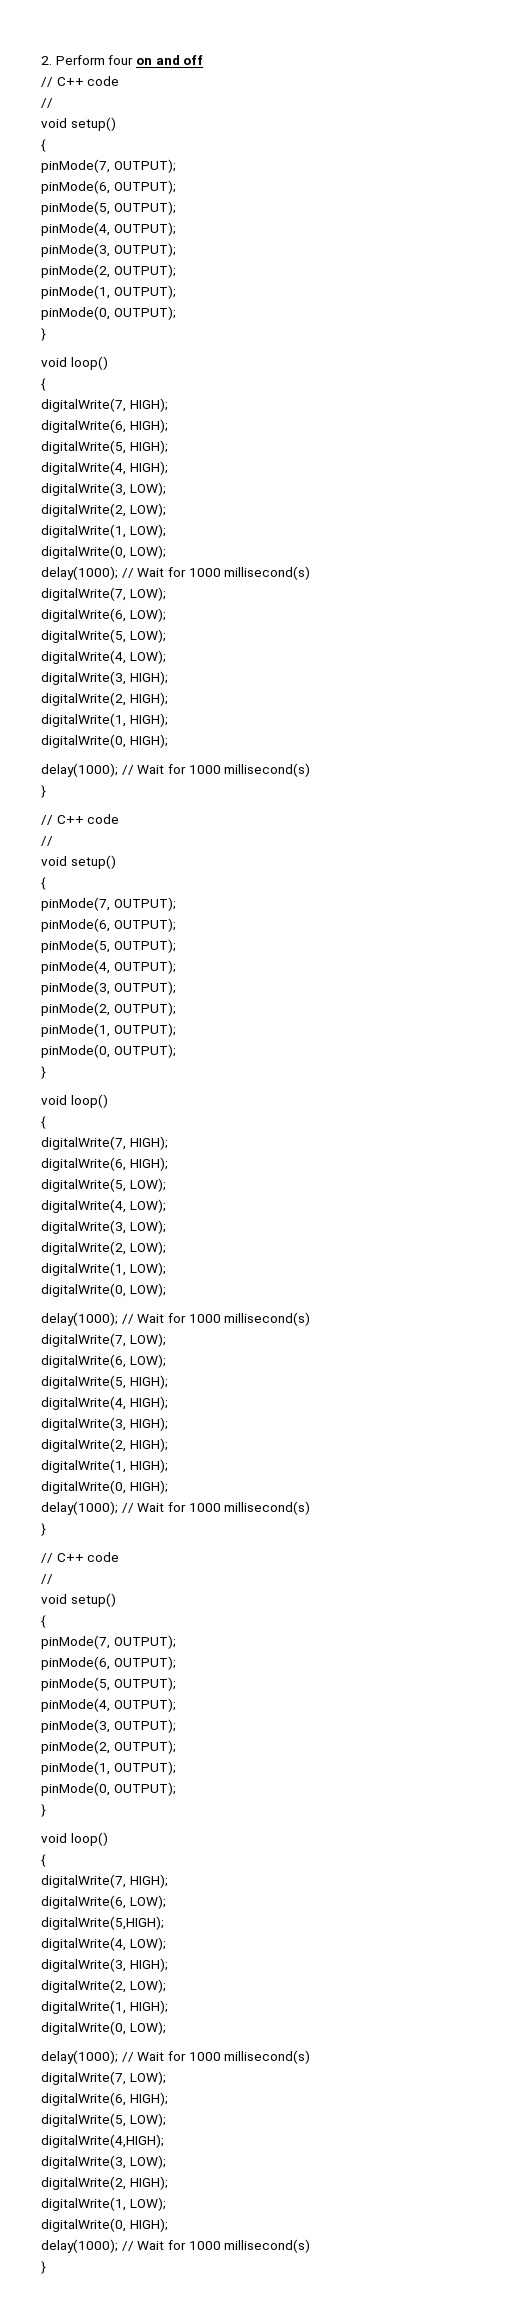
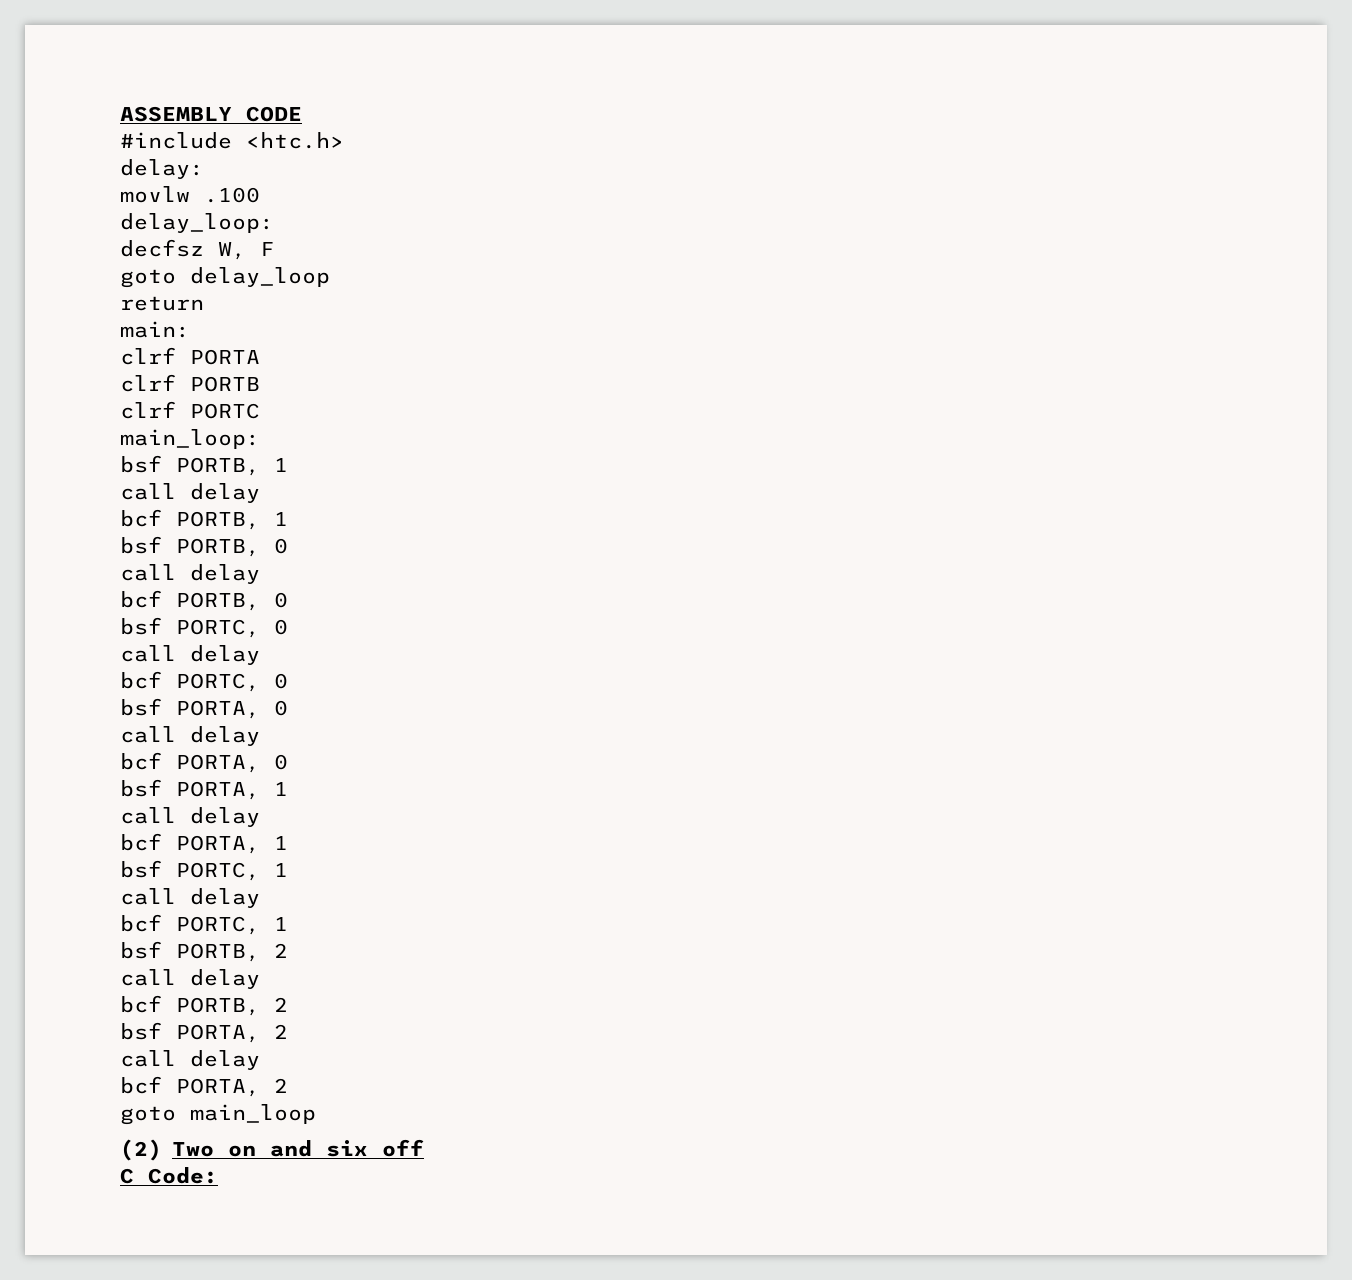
[41,55,134,65] 2. Perform four -> [120,106,302,122] [120,132,344,149] [120,159,204,179] [120,186,260,203] [120,213,274,233] [120,239,274,260] [120,267,330,288] [120,296,204,311] [120,321,190,338] [120,347,260,365] [120,374,260,392] [120,401,260,419] [120,429,260,449] [120,455,288,476] [120,483,260,503] [120,509,288,530] [120,536,288,557] [120,564,260,584] [120,590,288,611] [120,617,288,638] [120,645,260,665] [120,671,288,692] [120,698,288,719] [120,726,260,746] [120,752,288,773] [120,779,288,800] [120,807,260,827] [120,833,288,854] [120,860,288,881] [120,888,260,908] [120,914,288,935] [120,941,288,962] [120,969,260,989] [120,995,288,1016] [120,1022,288,1043] [120,1050,260,1070] [120,1076,288,1097] [120,1104,316,1125] [120,1139,214,1161] ASSEMBLY CODE // #include <htc.h> // delay: // movlw .100 // delay_loop: // decfsz W, F // goto delay_loop // return // main: // clrf PORTA // clrf PORTB // clrf PORTC // main_loop: // bsf PORTB, 1 // call delay // bcf PORTB, 1 // bsf PORTB, 0 // call delay // bcf PORTB, 0 // bsf PORTC, 0 // call delay // bcf PORTC, 0 // bsf PORTA, 0 // call delay // bcf PORTA, 0 // bsf PORTA, 1 // call delay // bcf PORTA, 1 // bsf PORTC, 1 // call delay // bcf PORTC, 1 // bsf PORTB, 2 // call delay // bcf PORTB, 2 // bsf PORTA, 2 // call delay // bcf PORTA, 2 // goto main_loop // (2) Two
(180, 60) none -> [326,1140,368,1157] six
[41,76,120,87] [41,98,53,108] [41,117,116,131] [41,139,46,152] [41,159,176,173] [41,180,176,194] [41,201,176,215] [41,222,176,236] [41,243,176,257] [41,264,176,278] [41,285,176,299] [41,306,176,320] [41,328,46,341] [41,356,108,370] [41,378,46,391] [41,398,168,412] [41,419,168,433] [41,440,168,454] [41,461,168,475] [41,482,166,496] [41,503,166,517] [41,524,166,538] [41,545,166,559] [41,566,311,580] [41,587,166,601] [41,608,166,622] [41,629,166,643] [41,650,166,664] [41,671,168,685] [41,692,168,706] [41,713,168,727] [41,734,168,748] [41,763,311,777] [41,785,46,798] [41,814,120,825] [41,836,53,846] [41,855,116,869] [41,877,46,890] [41,897,176,911] [41,918,176,932] [41,939,176,953] [41,960,176,974] [41,981,176,995] [41,1002,176,1016] [41,1023,176,1037] [41,1044,176,1058] [41,1066,46,1079] [41,1094,108,1108] [41,1116,46,1129] [41,1136,168,1150] [41,1157,168,1171] [41,1178,166,1192] [41,1199,166,1213] [41,1220,166,1234] [41,1241,166,1255] [41,1262,166,1276] [41,1283,166,1297] [41,1312,311,1326] [41,1333,166,1347] [41,1354,166,1368] [41,1375,168,1389] [41,1396,168,1410] [41,1417,168,1431] [41,1438,168,1452] [41,1459,168,1473] [41,1480,168,1494] [41,1501,311,1515] [41,1523,46,1536] [41,1552,120,1563] [41,1574,53,1584] [41,1593,116,1607] [41,1615,46,1628] [41,1635,176,1649] [41,1656,176,1670] [41,1677,176,1691] [41,1698,176,1712] [41,1719,176,1733] [41,1740,176,1754] [41,1761,176,1775] [41,1782,176,1796] [41,1804,46,1817] [41,1832,108,1846] [41,1854,46,1867] [41,1874,168,1888] [41,1895,166,1909] [41,1916,164,1930] [41,1937,166,1951] [41,1958,168,1972] [41,1979,166,1993] [41,2000,168,2014] [41,2021,166,2035] [41,2050,311,2064] [41,2071,166,2085] [41,2092,168,2106] [41,2113,166,2127] [41,2134,164,2148] [41,2155,166,2169] [41,2176,168,2190] [41,2197,166,2211] [41,2218,168,2232] [41,2239,311,2253] [41,2261,46,2274] // C++ code // // // void setup() // { // pinMode(7, OUTPUT); // pinMode(6, OUTPUT); // pinMode(5, OUTPUT); // pinMode(4, OUTPUT); // pinMode(3, OUTPUT); // pinMode(2, OUTPUT); // pinMode(1, OUTPUT); // pinMode(0, OUTPUT); // } // void loop() // { // digitalWrite(7, HIGH); // digitalWrite(6, HIGH); // digitalWrite(5, HIGH); // digitalWrite(4, HIGH); // digitalWrite(3, LOW); // digitalWrite(2, LOW); // digitalWrite(1, LOW); // digitalWrite(0, LOW); // delay(1000); // Wait for 1000 millisecond(s) // digitalWrite(7, LOW); // digitalWrite(6, LOW); // digitalWrite(5, LOW); // digitalWrite(4, LOW); // digitalWrite(3, HIGH); // digitalWrite(2, HIGH); // digitalWrite(1, HIGH); // digitalWrite(0, HIGH); // delay(1000); // Wait for 1000 millisecond(s) // } // // C++ code // // // void setup() // { // pinMode(7, OUTPUT); // pinMode(6, OUTPUT); // pinMode(5, OUTPUT); // pinMode(4, OUTPUT); // pinMode(3, OUTPUT); // pinMode(2, OUTPUT); // pinMode(1, OUTPUT); // pinMode(0, OUTPUT); // } // void loop() // { // digitalWrite(7, HIGH); // digitalWrite(6, HIGH); // digitalWrite(5, LOW); // digitalWrite(4, LOW); // digitalWrite(3, LOW); // digitalWrite(2, LOW); // digitalWrite(1, LOW); // digitalWrite(0, LOW); // delay(1000); // Wait for 1000 millisecond(s) // digitalWrite(7, LOW); // digitalWrite(6, LOW); // digitalWrite(5, HIGH); // digitalWrite(4, HIGH); // digitalWrite(3, HIGH); // digitalWrite(2, HIGH); // digitalWrite(1, HIGH); // digitalWrite(0, HIGH); // delay(1000); // Wait for 1000 millisecond(s) // } // // C++ code // // // void setup() // { // pinMode(7, OUTPUT); // pinMode(6, OUTPUT); // pinMode(5, OUTPUT); // pinMode(4, OUTPUT); // pinMode(3, OUTPUT); // pinMode(2, OUTPUT); // pinMode(1, OUTPUT); // pinMode(0, OUTPUT); // } // void loop() // { // digitalWrite(7, HIGH); // digitalWrite(6, LOW); // digitalWrite(5,HIGH); // digitalWrite(4, LOW); // digitalWrite(3, HIGH); // digitalWrite(2, LOW); // digitalWrite(1, HIGH); // digitalWrite(0, LOW); // delay(1000); // Wait for 1000 millisecond(s) // digitalWrite(7, LOW); // digitalWrite(6, HIGH); // digitalWrite(5, LOW); // digitalWrite(4,HIGH); // digitalWrite(3, LOW); // digitalWrite(2, HIGH); // digitalWrite(1, LOW); // digitalWrite(0, HIGH); // delay(1000); // Wait for 1000 millisecond(s) // } -> [120,1167,218,1184] C Code:

